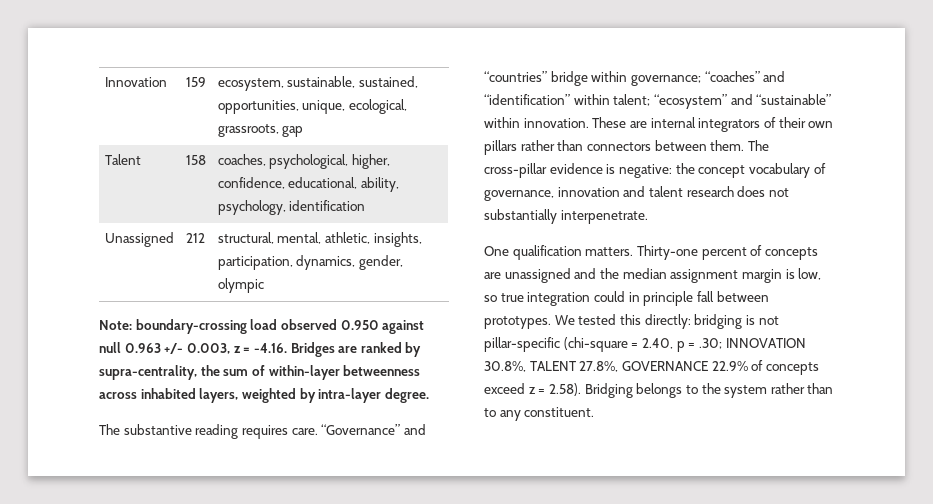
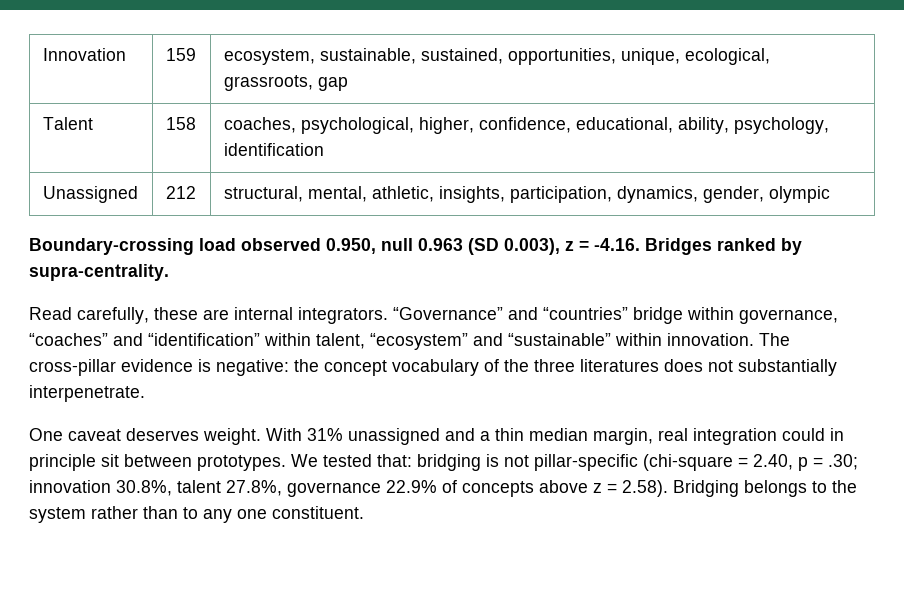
[99,319,425,334] [99,342,230,354] Note: boundary-crossing load observed 0.950 against null 0.963 +/- 0.003, -> [29,238,560,255] Boundary-crossing load observed 0.950, null 0.963 (SD 0.003),
[338,346,358,353] are -> (712, 246) none
[99,365,421,380] [99,388,429,403] [99,424,318,439] supra-centrality, the sum of within-layer betweenness across inhabited layers, weighted by intra-layer degree. // The substantive reading requires care. -> [29,264,169,281] [29,307,388,324] supra-centrality. // Read carefully, these are internal integrators.
[630,75,701,86] governance; -> [739,309,838,324] governance,
[613,94,651,106] talent; -> [316,333,365,349] talent,
[592,117,834,132] [484,140,745,155] These are internal integrators of their own pillars rather than connectors between them. -> (754, 339) none
[484,186,734,201] governance, innovation and talent research -> [504,359,659,372] the three literatures
[512,245,818,260] [484,268,822,283] [484,293,524,302] qualification matters. Thirty-one percent of concepts are unassigned and the median assignment margin is low, so true -> [68,428,688,445] caveat deserves weight. With 31% unassigned and a thin median margin, real
[696,291,714,302] fall -> [101,454,119,467] sit
[619,314,691,329] this directly: -> [377,454,412,467] that:
[725,338,806,348] [484,361,708,372] INNOVATION 30.8%, TALENT 27.8%, GOVERNANCE -> [29,480,381,497] innovation 30.8%, talent 27.8%, governance
[484,383,525,394] exceed -> [539,480,588,493] above
(521, 415) none -> [237,509,267,519] one

